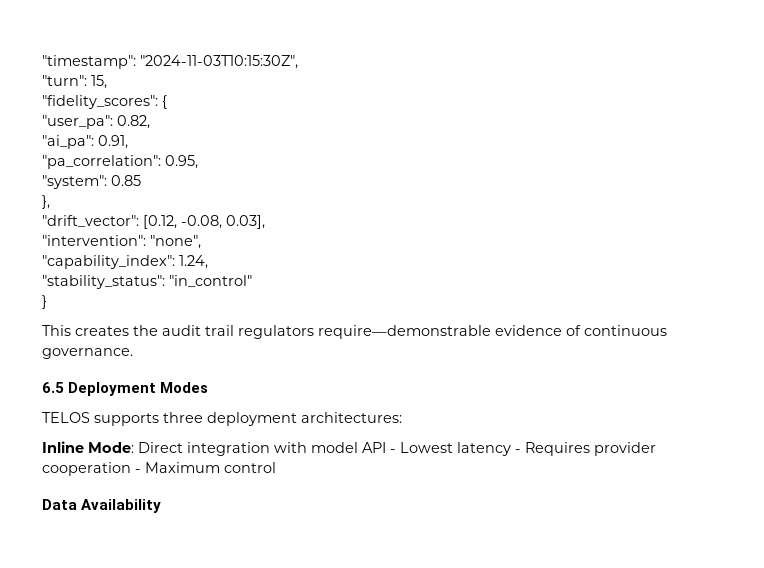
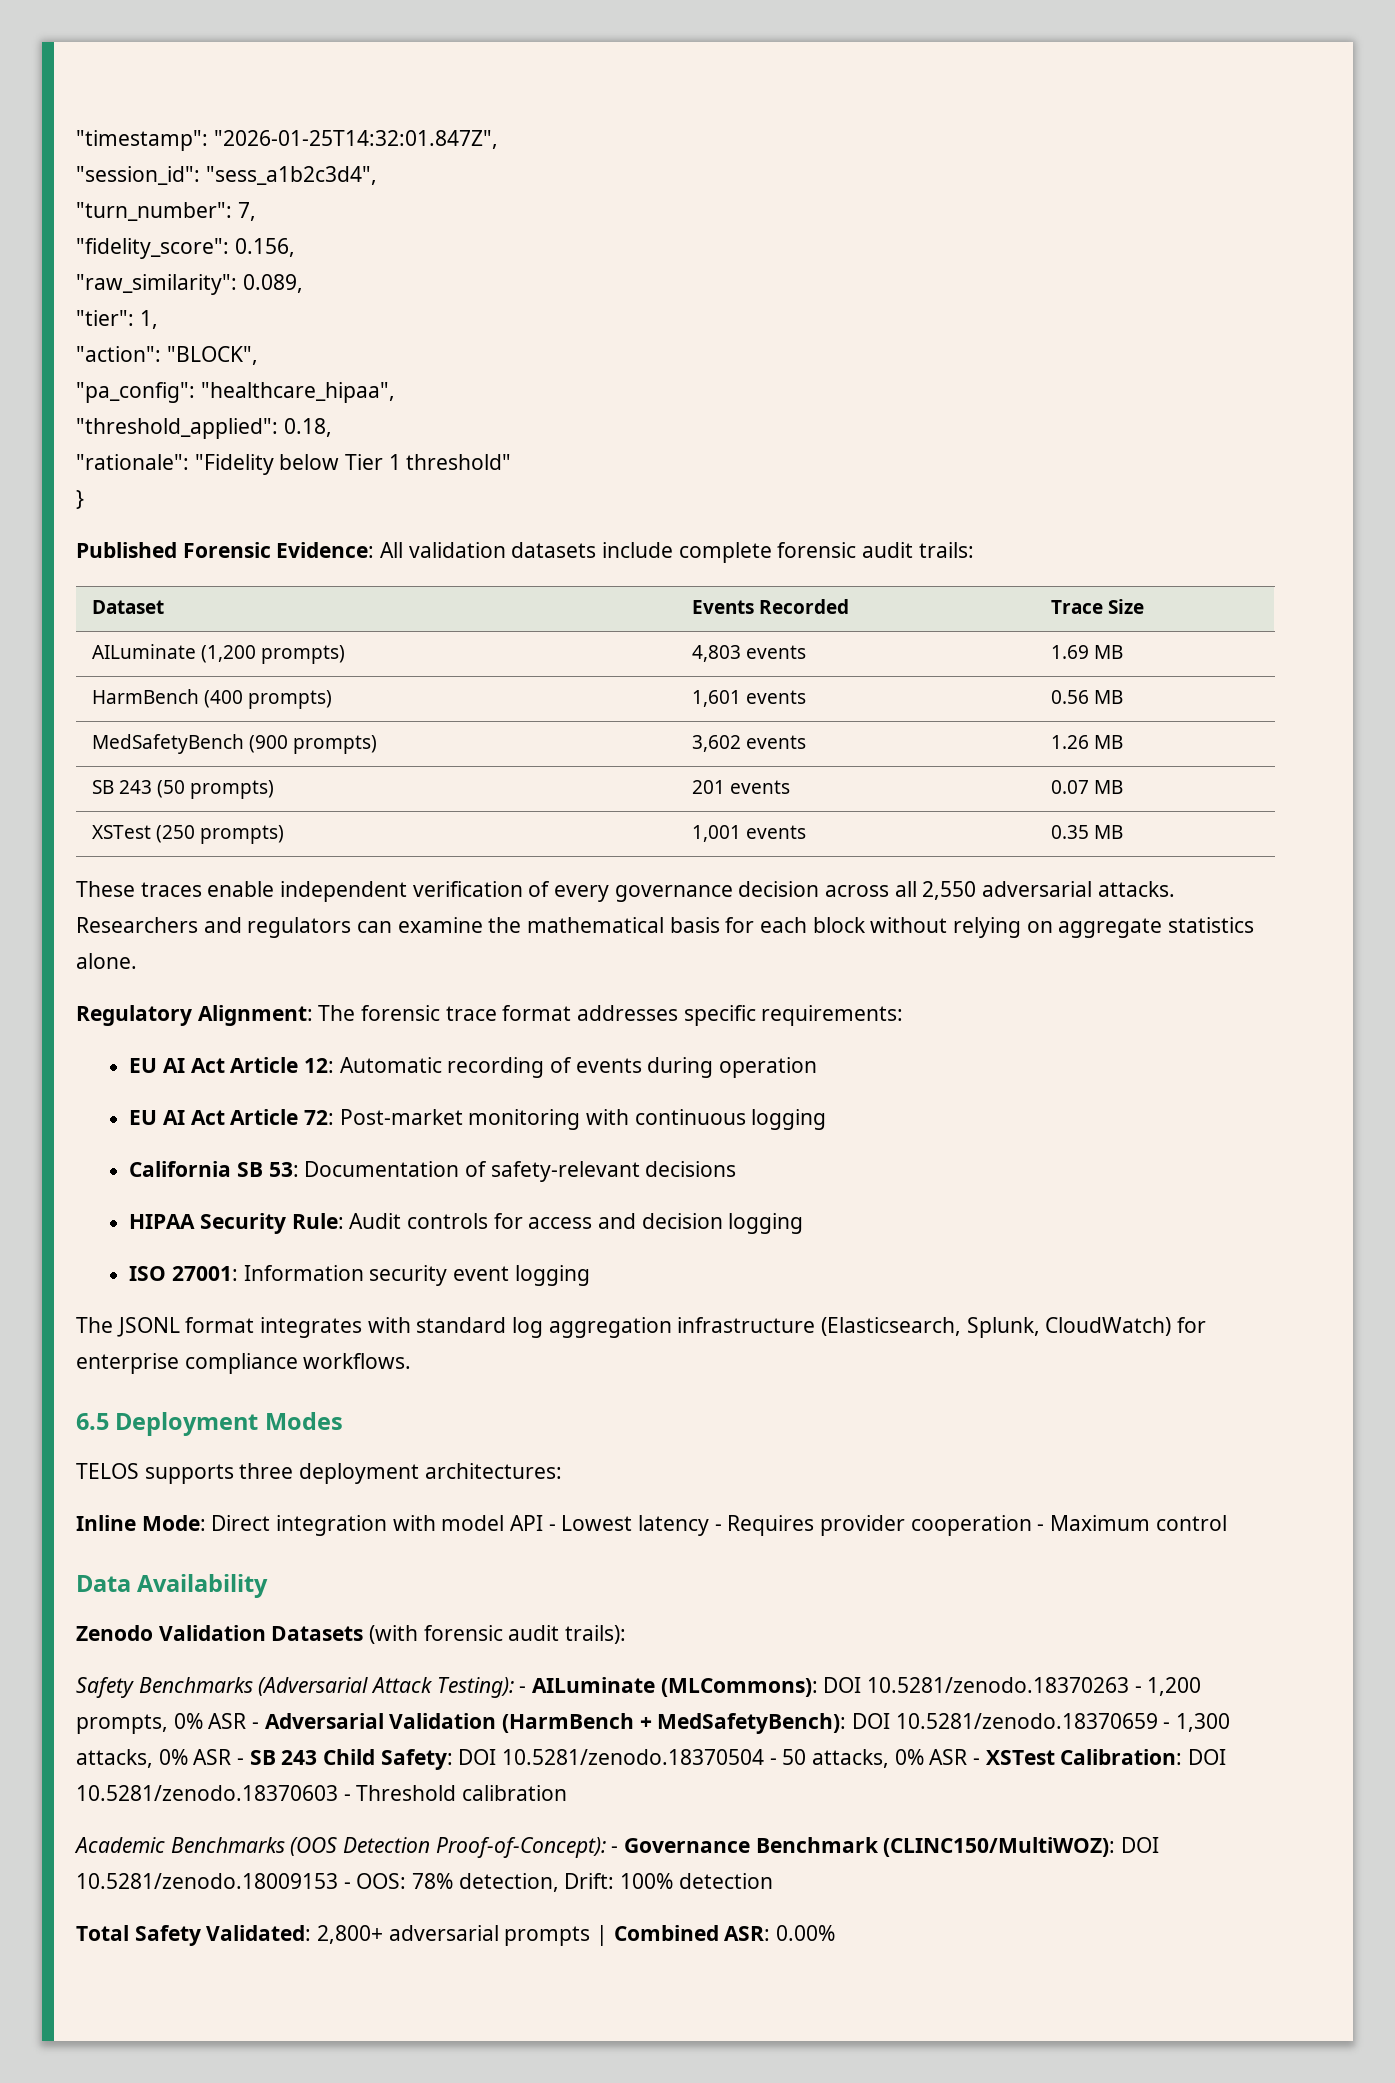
[140,55,298,69] [42,75,107,89] [42,95,167,109] [42,115,150,129] [42,135,128,149] [42,155,198,169] [42,175,141,189] [42,195,50,209] [42,215,265,229] [42,235,201,249] [42,255,208,269] [42,275,252,289] [42,295,47,309] [42,325,667,339] [42,348,133,359] "2024-11-03T10:15:30Z", // "turn": 15, // "fidelity_scores": { // "user_pa": 0.82, // "ai_pa": 0.91, // "pa_correlation": 0.95, // "system": 0.85 // }, // "drift_vector": [0.12, -0.08, 0.03], // "intervention": "none", // "capability_index": 1.24, // "stability_status": "in_control" // } // This creates the audit trail regulators require—demonstrable evidence of continuous governance. -> [213,130,498,149] [76,166,377,185] [76,202,256,221] [76,238,295,259] [76,274,303,295] [76,310,158,329] [76,346,258,365] [76,382,395,403] [76,418,332,439] [76,454,512,475] [76,490,84,509] [76,542,974,563] [92,600,165,614] [692,599,850,614] [1051,599,1145,614] [92,644,346,664] [692,645,807,662] [1051,645,1124,659] [92,689,333,709] [692,690,807,707] [1051,690,1124,704] [92,734,378,754] [692,735,807,752] [1051,735,1124,749] [92,780,275,799] [692,780,791,794] [1051,780,1124,794] [92,825,285,844] [692,825,807,842] [1051,825,1124,839] [76,881,1175,902] [76,917,1255,938] [76,953,137,969] [76,1005,904,1026] [129,1057,817,1078] [129,1109,827,1130] [129,1161,737,1182] [129,1213,804,1234] [129,1265,590,1286] [76,1317,1207,1338] [76,1353,412,1374] "2026-01-25T14:32:01.847Z", // "session_id": "sess_a1b2c3d4", // "turn_number": 7, // "fidelity_score": 0.156, // "raw_similarity": 0.089, // "tier": 1, // "action": "BLOCK", // "pa_config": "healthcare_hipaa", // "threshold_applied": 0.18, // "rationale": "Fidelity below Tier 1 threshold" // } // Published Forensic Evidence: All validation datasets include complete forensic audit trails: // Dataset | Events Recorded | Trace Size // AILuminate (1,200 prompts) | 4,803 events | 1.69 MB // HarmBench (400 prompts) | 1,601 events | 0.56 MB // MedSafetyBench (900 prompts) | 3,602 events | 1.26 MB // SB 243 (50 prompts) | 201 events | 0.07 MB // XSTest (250 prompts) | 1,001 events | 0.35 MB // These traces enable independent verification of every governance decision across all 2,550 adversarial attacks. Researchers and regulators can examine the mathematical basis for each block without relying on aggregate statistics alone. // Regulatory Alignment: The forensic trace format addresses specific requirements: // EU AI Act Article 12: Automatic recording of events during operation // EU AI Act Article 72: Post-market monitoring with continuous logging // California SB 53: Documentation of safety-relevant decisions // HIPAA Security Rule: Audit controls for access and decision logging // ISO 27001: Information security event logging // The JSONL format integrates with standard log aggregation infrastructure (Elasticsearch, Splunk, CloudWatch) for enterprise compliance workflows.
(162, 506) none -> [76,1625,627,1644] [76,1677,1202,1698] [76,1713,1231,1734] [76,1749,1227,1770] [76,1785,568,1801] [74,1837,1160,1858] [76,1873,773,1892] [76,1925,836,1946] // Zenodo Validation Datasets (with forensic audit trails): // Safety Benchmarks (Adversarial Attack Testing): - AILuminate (MLCommons): DOI 10.5281/zenodo.18370263 - 1,200 prompts, 0% ASR - Adversarial Validation (HarmBench + MedSafetyBench): DOI 10.5281/zenodo.18370659 - 1,300 attacks, 0% ASR - SB 243 Child Safety: DOI 10.5281/zenodo.18370504 - 50 attacks, 0% ASR - XSTest Calibration: DOI 10.5281/zenodo.18370603 - Threshold calibration // Academic Benchmarks (OOS Detection Proof-of-Concept): - Governance Benchmark (CLINC150/MultiWOZ): DOI 10.5281/zenodo.18009153 - OOS: 78% detection, Drift: 100% detection // Total Safety Validated: 2,800+ adversarial prompts | Combined ASR: 0.00%

